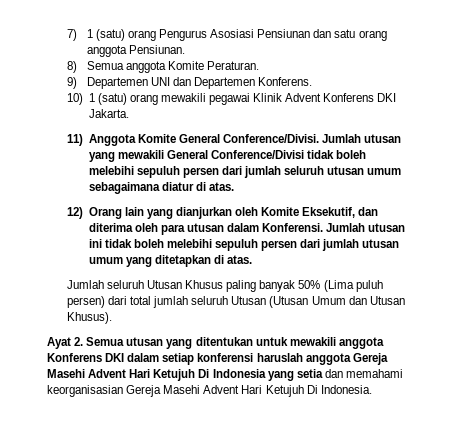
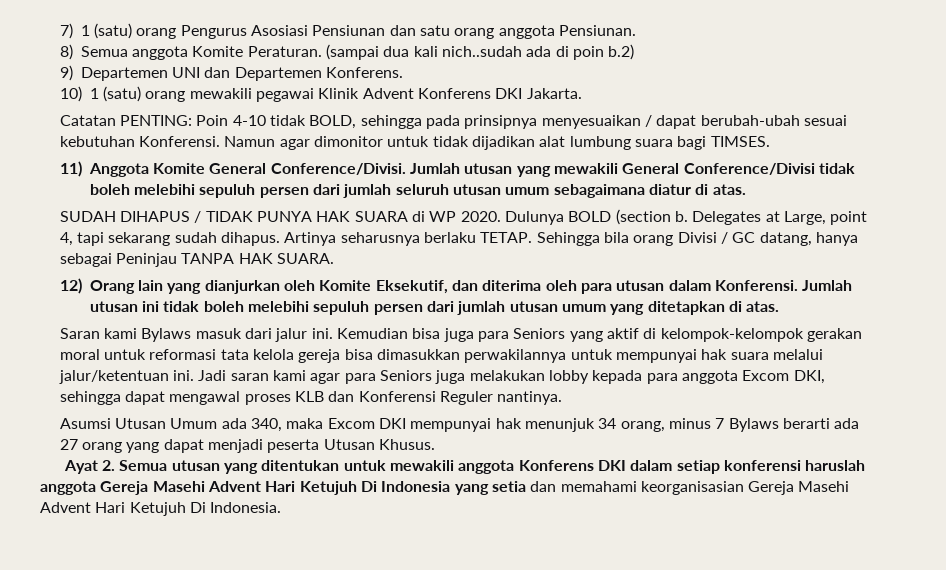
(260, 65) none -> [326,44,635,60] (sampai dua kali nich..sudah ada di poin b.2)
(129, 113) none -> [59,115,848,129] [59,136,770,150] // Catatan PENTING: Poin 4-10 tidak BOLD, sehingga pada prinsipnya menyesuaikan / dapat berubah-ubah sesuai kebutuhan Konferensi. Namun agar dimonitor untuk tidak dijadikan alat lumbung suara bagi TIMSES.
(234, 186) none -> [59,209,868,225] [59,232,858,246] [59,253,335,267] // SUDAH DIHAPUS / TIDAK PUNYA HAK SUARA di WP 2020. Dulunya BOLD (section b. Delegates at Large, point 4, tapi sekarang sudah dihapus. Artinya seharusnya berlaku TETAP. Sehingga bila orang Divisi / GC datang, hanya sebagai Peninjau TANPA HAK SUARA.
[66,280,383,292] [66,296,405,308] [66,312,112,324] Jumlah seluruh Utusan Khusus paling banyak 50% (Lima puluh persen) dari total jumlah seluruh Utusan (Utusan Umum dan Utusan Khusus). -> [59,328,862,342] [59,349,824,363] [58,370,825,384] [59,391,563,405] [59,418,860,432] [59,439,436,453] Saran kami Bylaws masuk dari jalur ini. Kemudian bisa juga para Seniors yang aktif di kelompok-kelompok gerakan moral untuk reformasi tata kelola gereja bisa dimasukkan perwakilannya untuk mempunyai hak suara melalui jalur/ketentuan ini. Jadi saran kami agar para Seniors juga melakukan lobby kepada para anggota Excom DKI, sehingga dapat mengawal proses KLB dan Konferensi Reguler nantinya. // Asumsi Utusan Umum ada 340, maka Excom DKI mempunyai hak menunjuk 34 orang, minus 7 Bylaws berarti ada 27 orang yang dapat menjadi peserta Utusan Khusus.

